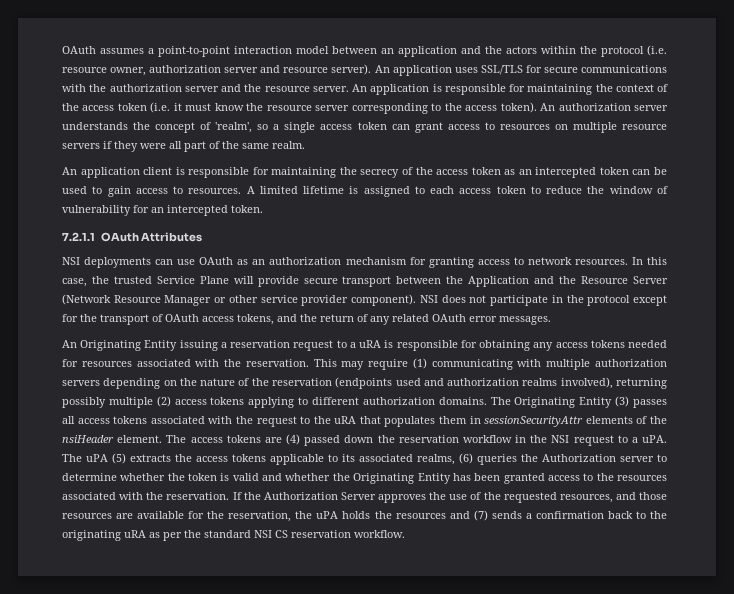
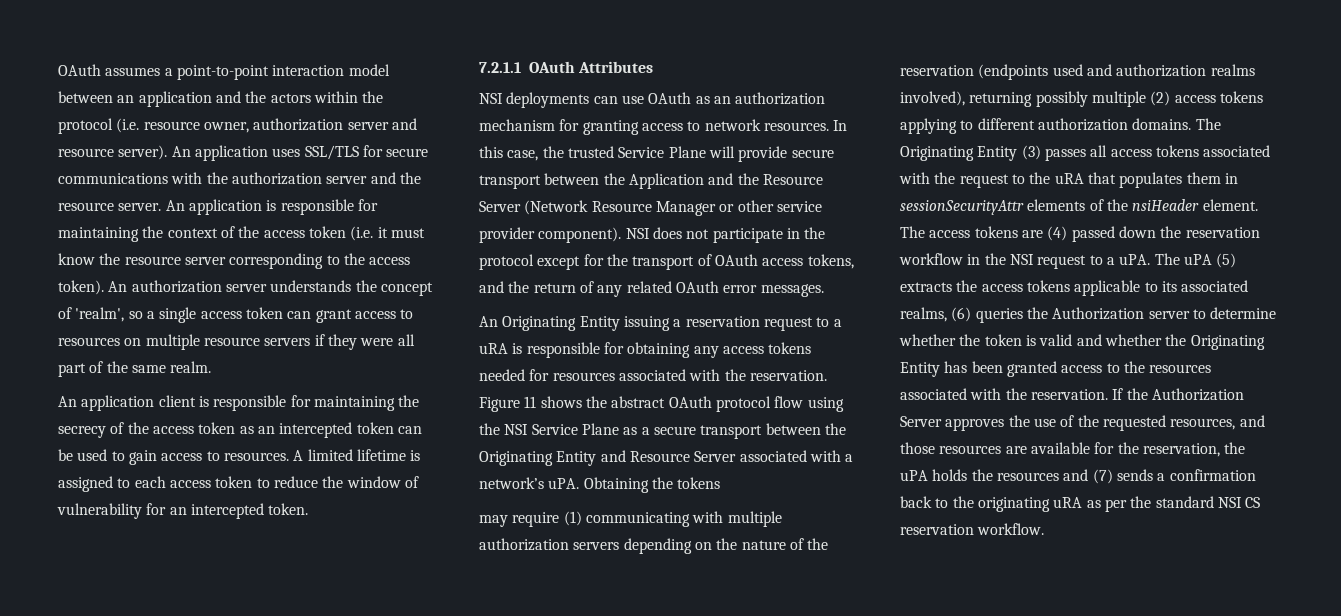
[313,359,337,367] This -> [479,396,844,412] [479,423,846,439] [479,450,854,466] [479,477,721,493] Figure 11 shows the abstract OAuth protocol flow using the NSI Service Plane as a secure transport between the Originating Entity and Resource Server associated with a network’s uPA. Obtaining the tokens //

